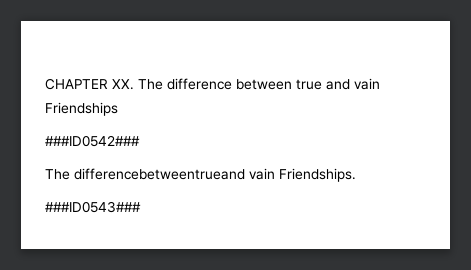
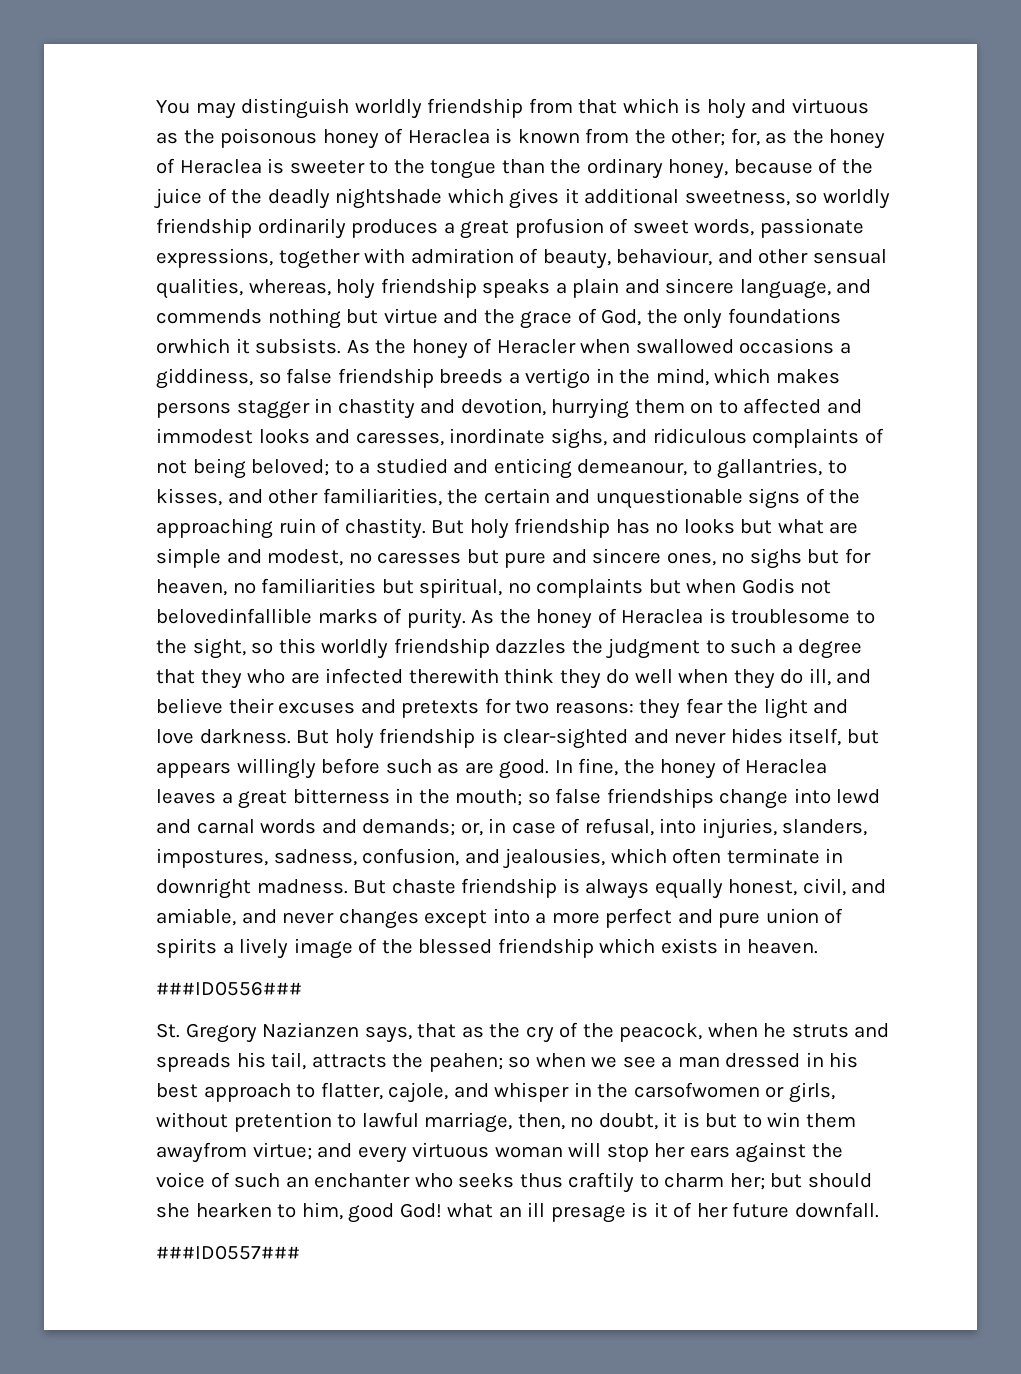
[45,78,380,90] [45,102,118,116] [45,135,140,147] [45,168,356,182] [45,201,141,213] CHAPTER XX. The difference between true and vain Friendships // ###ID0542### // The differencebetweentrueand vain Friendships. // ###ID0543### -> [156,98,869,119] [156,128,886,149] [156,158,873,179] [154,188,890,209] [156,218,864,239] [156,248,887,269] [156,278,872,299] [156,308,841,329] [156,338,851,359] [156,368,840,389] [156,398,862,419] [156,428,884,449] [156,458,847,479] [156,488,861,509] [156,518,859,539] [156,548,871,569] [156,578,832,598] [156,608,875,629] [156,638,863,659] [156,668,872,689] [156,698,849,719] [156,728,879,749] [156,758,828,779] [156,788,881,809] [156,818,868,839] [156,848,844,869] [156,878,887,899] [156,908,844,929] [156,938,818,959] [156,981,302,996] [156,1022,890,1043] [156,1052,859,1072] [156,1082,835,1103] [156,1112,856,1133] [156,1142,843,1163] [156,1172,872,1193] [156,1202,880,1223] [156,1245,300,1260] You may distinguish worldly friendship from that which is holy and virtuous as the poisonous honey of Heraclea is known from the other; for, as the honey of Heraclea is sweeter to the tongue than the ordinary honey, because of the juice of the deadly nightshade which gives it additional sweetness, so worldly friendship ordinarily produces a great profusion of sweet words, passionate expressions, together with admiration of beauty, behaviour, and other sensual qualities, whereas, holy friendship speaks a plain and sincere language, and commends nothing but virtue and the grace of God, the only foundations orwhich it subsists. As the honey of Heracler when swallowed occasions a giddiness, so false friendship breeds a vertigo in the mind, which makes persons stagger in chastity and devotion, hurrying them on to affected and immodest looks and caresses, inordinate sighs, and ridiculous complaints of not being beloved; to a studied and enticing demeanour, to gallantries, to kisses, and other familiarities, the certain and unquestionable signs of the approaching ruin of chastity. But holy friendship has no looks but what are simple and modest, no caresses but pure and sincere ones, no sighs but for heaven, no familiarities but spiritual, no complaints but when Godis not belovedinfallible marks of purity. As the honey of Heraclea is troublesome to the sight, so this worldly friendship dazzles the judgment to such a degree that they who are infected therewith think they do well when they do ill, and believe their excuses and pretexts for two reasons: they fear the light and love darkness. But holy friendship is clear-sighted and never hides itself, but appears willingly before such as are good. In fine, the honey of Heraclea leaves a great bitterness in the mouth; so false friendships change into lewd and carnal words and demands; or, in case of refusal, into injuries, slanders, impostures, sadness, confusion, and jealousies, which often terminate in downright madness. But chaste friendship is always equally honest, civil, and amiable, and never changes except into a more perfect and pure union of spirits a lively image of the blessed friendship which exists in heaven. // ###ID0556### // St. Gregory Nazianzen says, that as the cry of the peacock, when he struts and spreads his tail, attracts the peahen; so when we see a man dressed in his best approach to flatter, cajole, and whisper in the carsofwomen or girls, without pretention to lawful marriage, then, no doubt, it is but to win them awayfrom virtue; and every virtuous woman will stop her ears against the voice of such an enchanter who seeks thus craftily to charm her; but should she hearken to him, good God! what an ill presage is it of her future downfall. // ###ID0557###

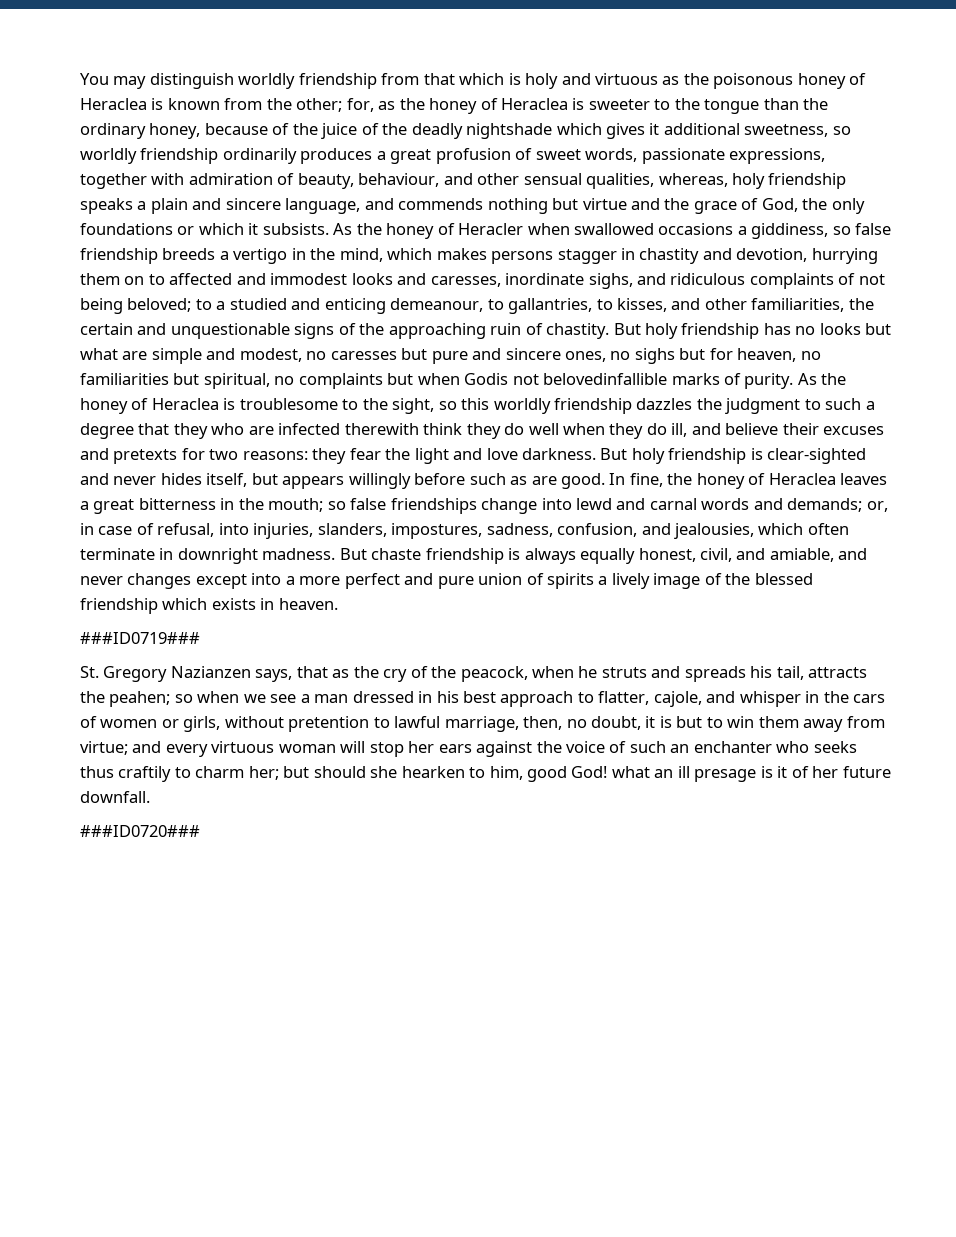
[156,338,230,354] orwhich -> [177,223,244,235] or which
[156,981,302,996] ###ID0556### -> [80,632,200,644] ###ID0719###
[633,1082,760,1098] carsofwomen -> [853,694,886,703] [80,716,158,728] cars of women
[156,1142,247,1163] awayfrom -> [803,716,885,732] away from
[156,1245,300,1260] ###ID0557### -> [80,825,200,837] ###ID0720###

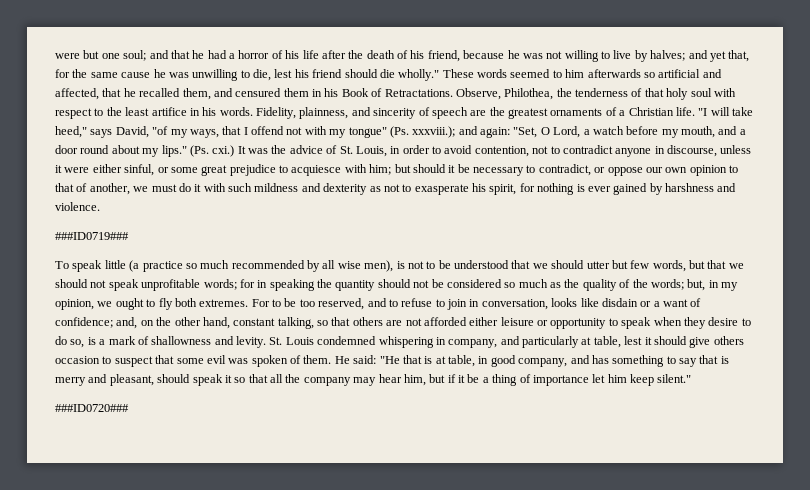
[80,73,867,89] [80,98,829,114] [80,123,851,139] [80,148,826,164] [80,173,847,189] [80,198,865,214] [80,223,892,239] [80,248,878,264] [80,273,885,289] [80,298,874,314] [80,323,892,339] [80,348,821,364] [80,373,847,389] [80,398,875,414] [80,423,885,439] [80,448,867,464] [80,473,888,489] [80,498,888,514] [80,523,849,539] [80,548,868,564] [80,573,813,589] [80,598,338,614] [80,632,200,644] [80,666,868,682] [80,691,886,707] [80,716,885,732] [80,741,857,757] [80,766,891,782] [80,791,150,803] You may distinguish worldly friendship from that which is holy and virtuous as the poisonous honey of Heraclea is known from the other; for, as the honey of Heraclea is sweeter to the tongue than the ordinary honey, because of the juice of the deadly nightshade which gives it additional sweetness, so worldly friendship ordinarily produces a great profusion of sweet words, passionate expressions, together with admiration of beauty, behaviour, and other sensual qualities, whereas, holy friendship speaks a plain and sincere language, and commends nothing but virtue and the grace of God, the only foundations or which it subsists. As the honey of Heracler when swallowed occasions a giddiness, so false friendship breeds a vertigo in the mind, which makes persons stagger in chastity and devotion, hurrying them on to affected and immodest looks and caresses, inordinate sighs, and ridiculous complaints of not being beloved; to a studied and enticing demeanour, to gallantries, to kisses, and other familiarities, the certain and unquestionable signs of the approaching ruin of chastity. But holy friendship has no looks but what are simple and modest, no caresses but pure and sincere ones, no sighs but for heaven, no familiarities but spiritual, no complaints but when Godis not belovedinfallible marks of purity. As the honey of Heraclea is troublesome to the sight, so this worldly friendship dazzles the judgment to such a degree that they who are infected therewith think they do well when they do ill, and believe their excuses and pretexts for two reasons: they fear the light and love darkness. But holy friendship is clear-sighted and never hides itself, but appears willingly before such as are good. In fine, the honey of Heraclea leaves a great bitterness in the mouth; so false friendships change into lewd and carnal words and demands; or, in case of refusal, into injuries, slanders, impostures, sadness, confusion, and jealousies, which often terminate in downright madness. But chaste friendship is always equally honest, civil, and amiable, and never changes except into a more perfect and pure union of spirits a lively image of the blessed friendship which exists in heaven. // ###ID0719### // St. Gregory Nazianzen says, that as the cry of the peacock, when he struts and spreads his tail, attracts the peahen; so when we see a man dressed in his best approach to flatter, cajole, and whisper in the cars of women or girls, without pretention to lawful marriage, then, no doubt, it is but to win them away from virtue; and every virtuous woman will stop her ears against the voice of such an enchanter who seeks thus craftily to charm her; but should she hearken to him, good God! what an ill presage is it of her future downfall. -> [55,50,750,62] [55,69,722,81] [55,88,736,100] [55,107,753,119] [55,126,746,138] [55,145,752,157] [55,164,738,176] [55,183,737,195] [55,202,100,211] [55,232,129,240] [55,260,744,272] [55,279,738,291] [55,298,702,310] [55,317,751,329] [55,336,744,348] [55,355,729,367] [55,374,692,386] were but one soul; and that he had a horror of his life after the death of his friend, because he was not willing to live by halves; and yet that, for the same cause he was unwilling to die, lest his friend should die wholly." These words seemed to him afterwards so artificial and affected, that he recalled them, and censured them in his Book of Retractations. Observe, Philothea, the tenderness of that holy soul with respect to the least artifice in his words. Fidelity, plainness, and sincerity of speech are the greatest ornaments of a Christian life. "I will take heed," says David, "of my ways, that I offend not with my tongue" (Ps. xxxviii.); and again: "Set, O Lord, a watch before my mouth, and a door round about my lips." (Ps. cxi.) It was the advice of St. Louis, in order to avoid contention, not to contradict anyone in discourse, unless it were either sinful, or some great prejudice to acquiesce with him; but should it be necessary to contradict, or oppose our own opinion to that of another, we must do it with such mildness and dexterity as not to exasperate his spirit, for nothing is ever gained by harshness and violence. // ###ID0719### // To speak little (a practice so much recommended by all wise men), is not to be understood that we should utter but few words, but that we should not speak unprofitable words; for in speaking the quantity should not be considered so much as the quality of the words; but, in my opinion, we ought to fly both extremes. For to be too reserved, and to refuse to join in conversation, looks like disdain or a want of confidence; and, on the other hand, constant talking, so that others are not afforded either leisure or opportunity to speak when they desire to do so, is a mark of shallowness and levity. St. Louis condemned whispering in company, and particularly at table, lest it should give others occasion to suspect that some evil was spoken of them. He said: "He that is at table, in good company, and has something to say that is merry and pleasant, should speak it so that all the company may hear him, but if it be a thing of importance let him keep silent."

